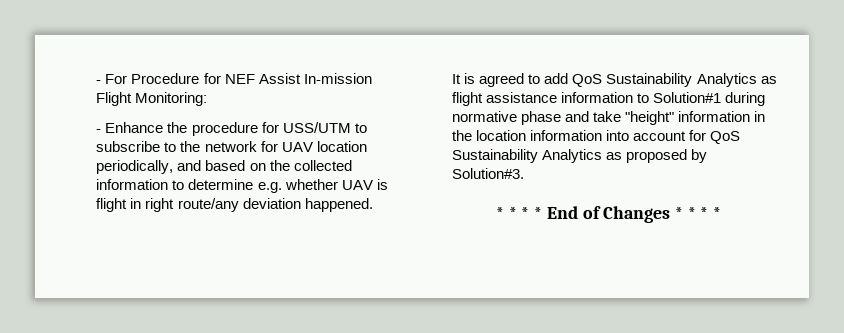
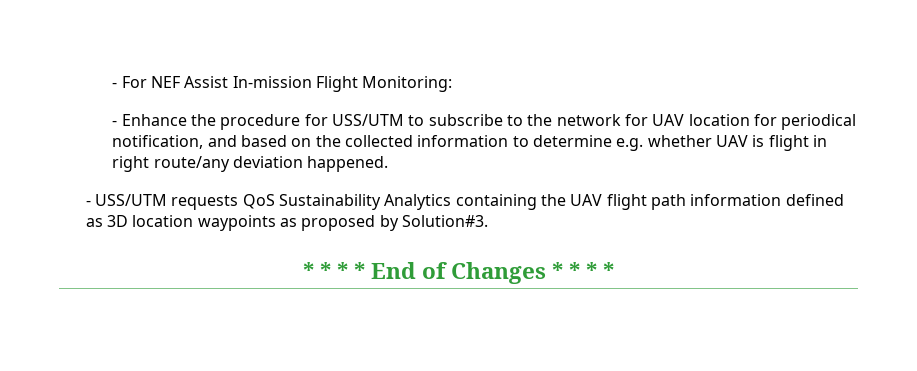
[131,73,221,84] Procedure for -> (147, 82) none
[96,160,174,174] periodically, -> [753,114,857,130] [112,135,204,149] for periodical notification,
[452,73,777,87] [452,92,766,106] [452,111,766,125] [452,130,741,144] [452,149,603,163] It is agreed to add QoS Sustainability Analytics as flight assistance information to Solution#1 during normative phase and take "height" information in the location information into account for QoS Sustainability Analytics -> [85,194,844,210] [85,215,276,231] - USS/UTM requests QoS Sustainability Analytics containing the UAV flight path information defined as 3D location waypoints

